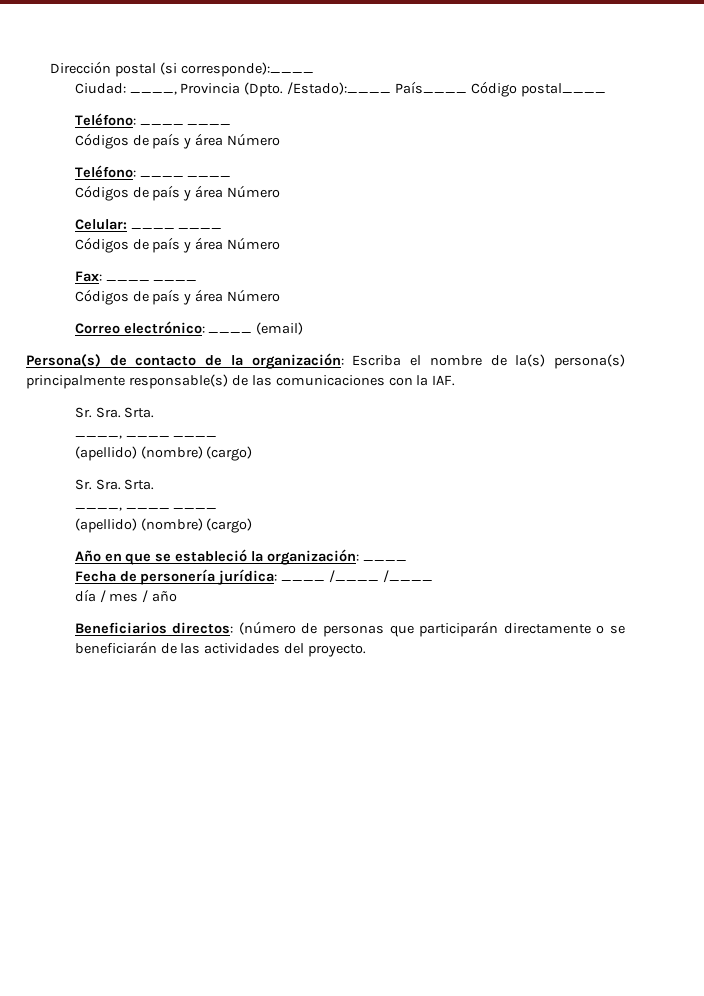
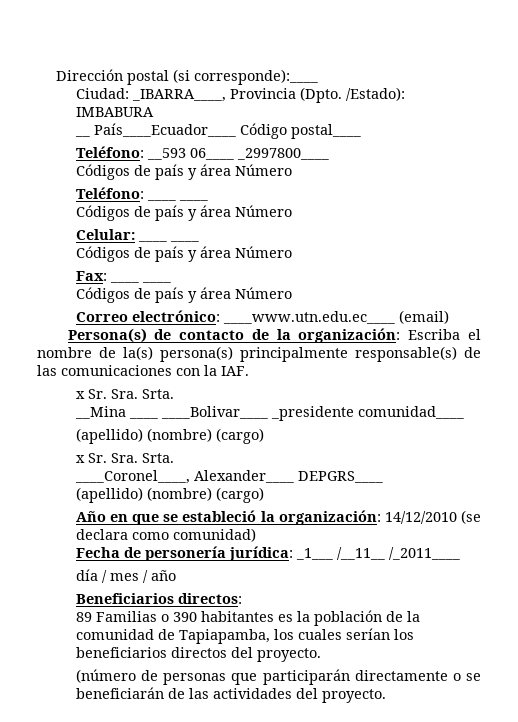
[129,91,177,95] ____, -> [131,89,226,102] _IBARRA____,
[287,81,468,95] /Estado):____ País____ -> [345,87,405,101] [75,107,154,117] [74,123,236,137] /Estado): IMBABURA // __ País____Ecuador____
[139,124,232,125] ____ ____ -> [146,148,329,160] __593 06____ _2997800____
[208,332,253,333] ____ -> [222,311,395,324] ____www.utn.edu.ec____
[74,407,155,418] [74,435,218,439] [74,446,253,461] [74,479,155,490] [74,507,218,511] Sr. Sra. Srta. // ____, ____ ____ // (apellido) (nombre) (cargo) // Sr. Sra. Srta. // ____, ____ ____ -> [75,389,174,399] [74,406,464,421] [75,428,264,444] [75,453,174,463] [74,470,383,484] x Sr. Sra. Srta. // __Mina ____ ____Bolivar____ _presidente comunidad____ // (apellido) (nombre) (cargo) // x Sr. Sra. Srta. // ____Coronel____, Alexander____ DEPGRS____
[363,560,408,561] ____ -> [384,510,481,524] [75,528,256,542] 14/12/2010 (se declara como comunidad)
[281,570,434,583] ____ /____ /____ -> [295,547,460,560] _1___ /__11__ /_2011____
(234, 628) none -> [75,610,420,626] [75,628,414,644] [75,647,321,662] // 89 Familias o 390 habitantes es la población de la comunidad de Tapiapamba, los cuales serían los beneficiarios directos del proyecto. //

